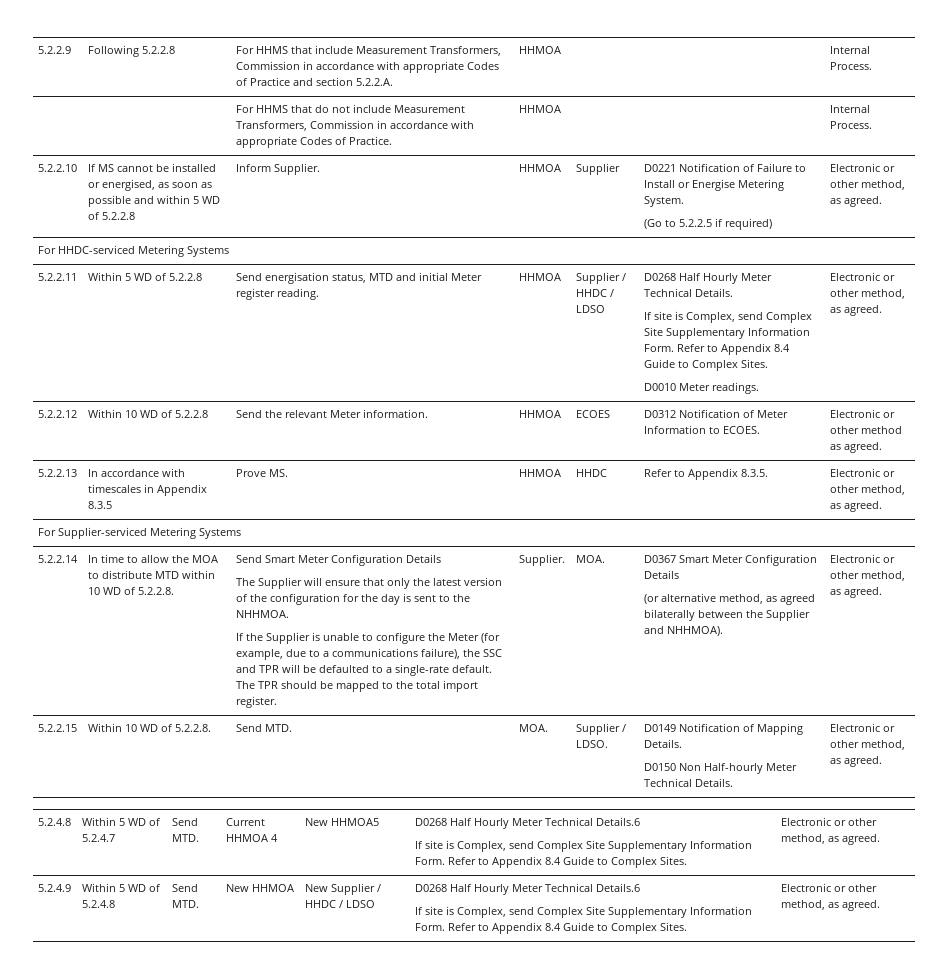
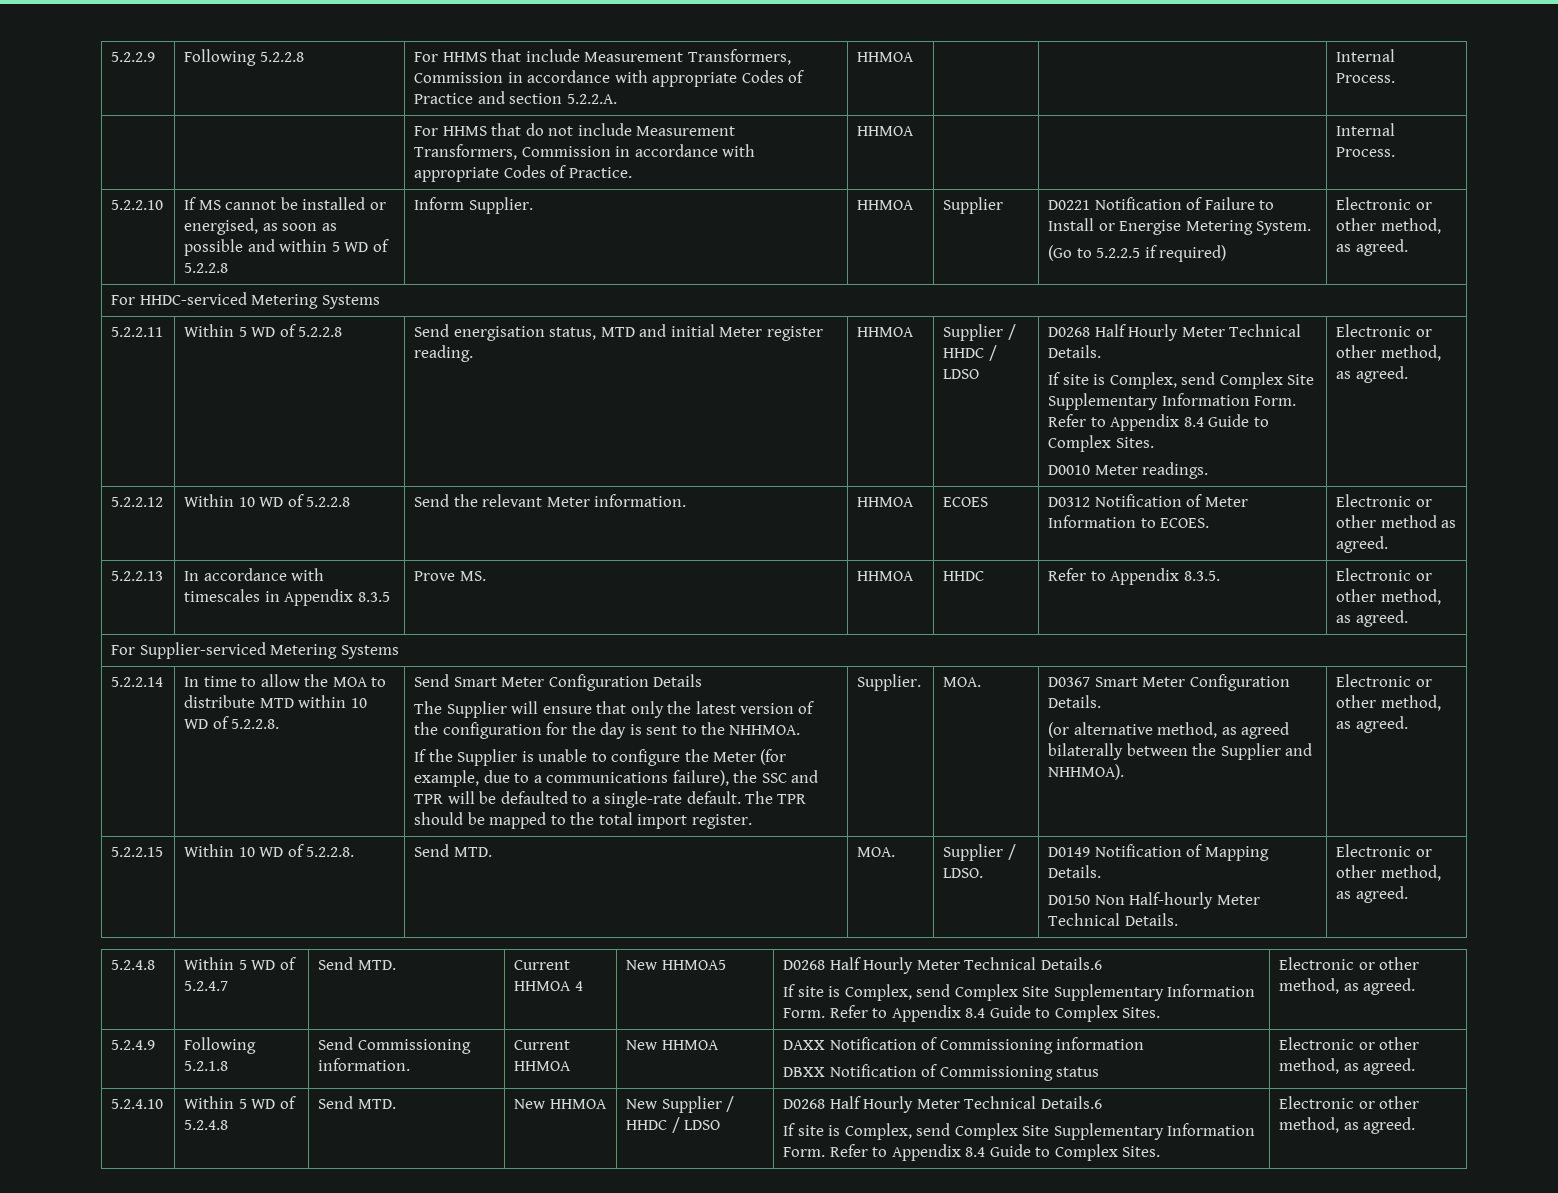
[644,570,680,579] Details -> [1048,695,1102,708] Details.
(72, 888) none -> [184,1037,257,1054] [184,1061,229,1071] [318,1037,471,1054] [318,1058,411,1071] [514,1040,571,1050] [514,1061,572,1071] [626,1040,719,1050] [783,1037,1145,1054] [783,1064,1100,1081] [1279,1037,1420,1050] [1279,1058,1416,1075] [111,1099,164,1109] | Following 5.2.1.8 | Send Commissioning information. | Current HHMOA | New HHMOA | DAXX Notification of Commissioning information // DBXX Notification of Commissioning status | Electronic or other method, as agreed. // 5.2.4.10

